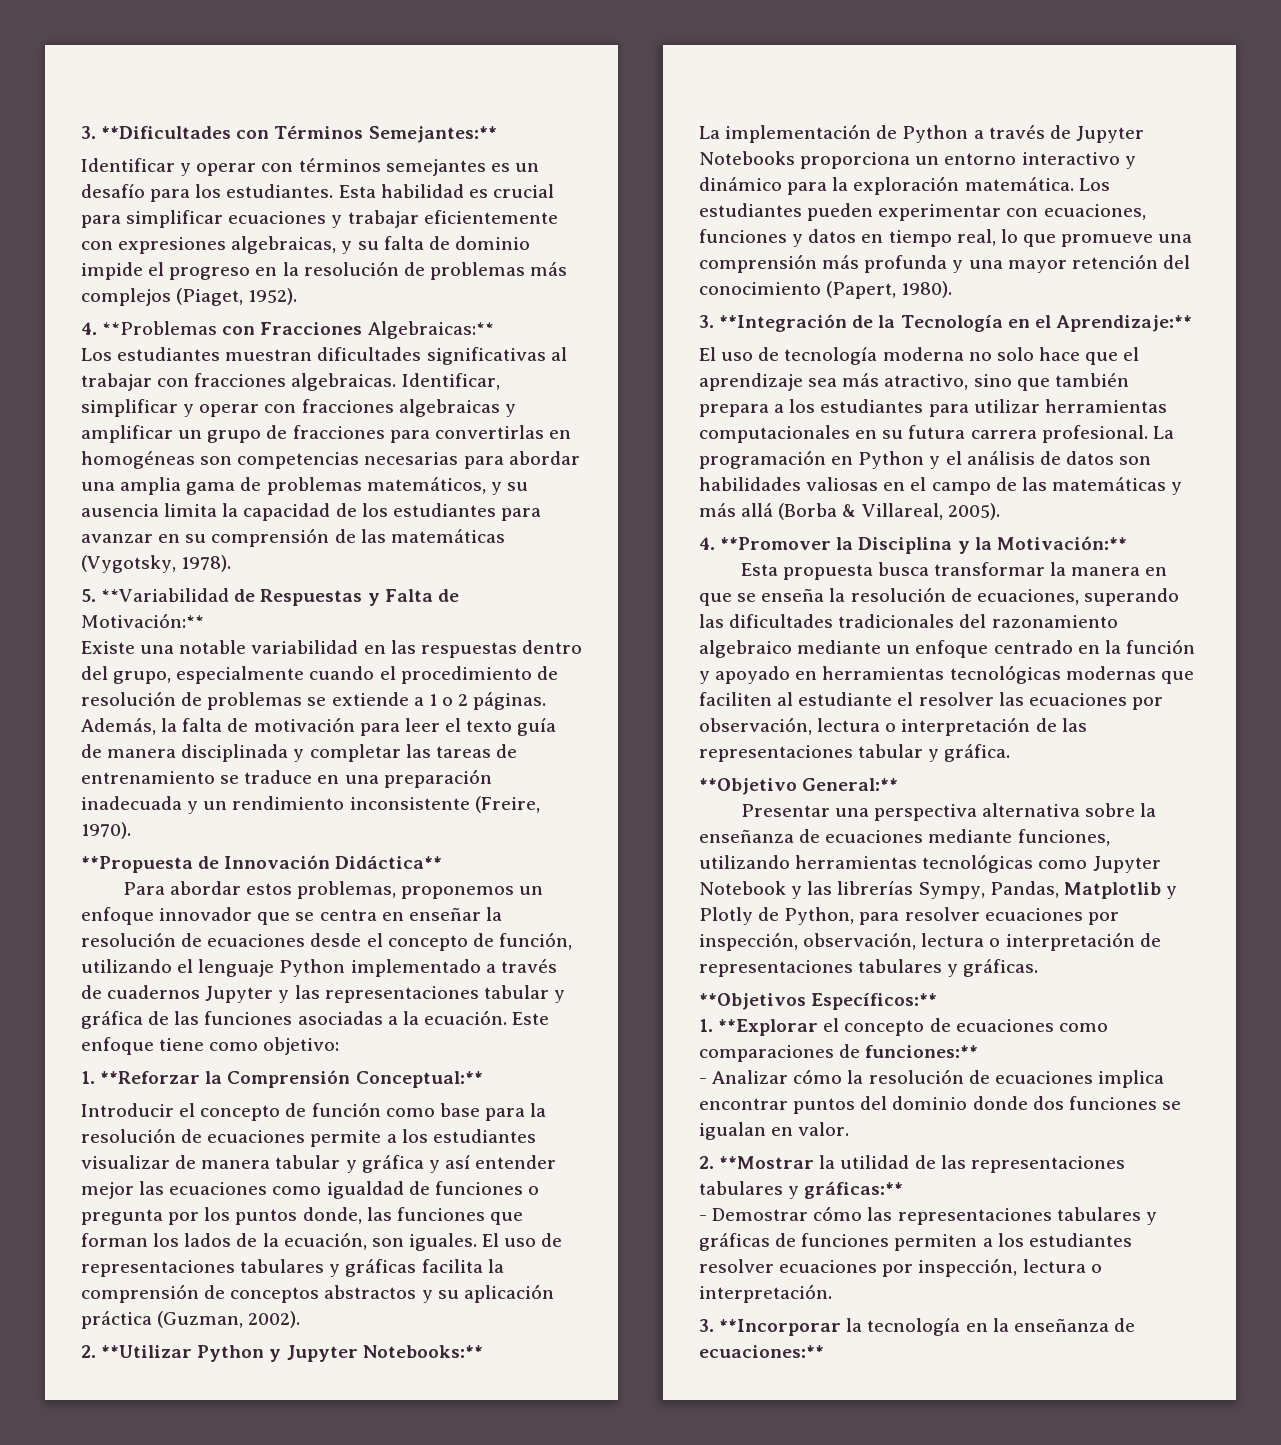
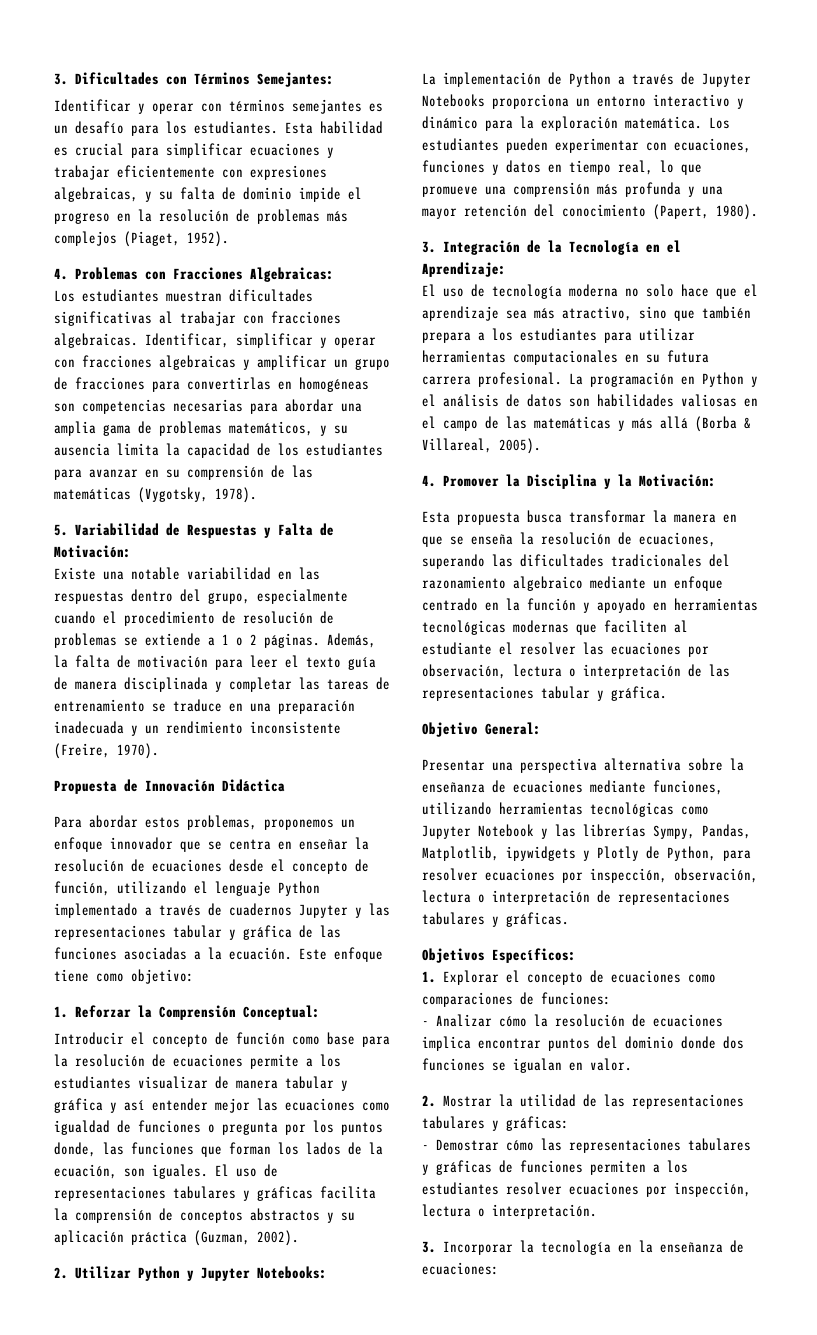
[81,126,232,139] 3. **Dificultades -> [54,72,159,85] 3. Dificultades
[368,126,497,143] Semejantes:** -> [257,72,334,87] Semejantes:
[102,321,218,335] **Problemas -> [75,267,138,280] Problemas
[367,321,494,339] Algebraicas:** -> [250,267,334,282] Algebraicas:
[101,588,230,602] **Variabilidad -> [75,523,159,536] Variabilidad
[81,613,204,628] Motivación:** -> [54,545,131,558] Motivación:
[81,856,193,873] **Propuesta -> [54,780,117,794] Propuesta
[335,855,443,869] Didáctica** -> [222,779,285,792] Didáctica
[100,1071,201,1084] **Reforzar -> [75,1005,131,1018] Reforzar
[355,1071,483,1088] Conceptual:** -> [243,1005,320,1020] Conceptual:
[101,1345,193,1358] **Utilizar -> [75,1266,131,1279] Utilizar
[362,1345,483,1358] Notebooks:** -> [257,1266,327,1279] Notebooks:
[719,314,848,332] **Integración -> [443,240,520,255] Integración
[1055,315,1192,332] Aprendizaje:** -> [422,262,506,277] Aprendizaje:
[720,537,832,550] **Promover -> [443,475,499,487] Promover
[996,536,1127,550] Motivación:** -> [639,474,716,487] Motivación:
[699,778,899,795] **Objetivo General:** -> [422,722,541,737] Objetivo General:
[1063,882,1161,899] Matplotlib -> [422,846,576,861] Matplotlib, ipywidgets
[699,993,938,1010] [699,1019,819,1036] **Objetivos Específicos:** // 1. **Explorar -> [422,948,576,963] [422,970,499,985] Objetivos Específicos: // 1. Explorar
[865,1045,979,1058] funciones:** -> [541,992,611,1005] funciones:
[719,1156,815,1169] **Mostrar -> [443,1095,492,1107] Mostrar
[804,1181,904,1199] gráficas:** -> [506,1116,569,1131] gráficas:
[719,1319,842,1336] **Incorporar -> [443,1241,513,1255] Incorporar
[699,1345,824,1358] ecuaciones:** -> [422,1262,499,1275] ecuaciones:

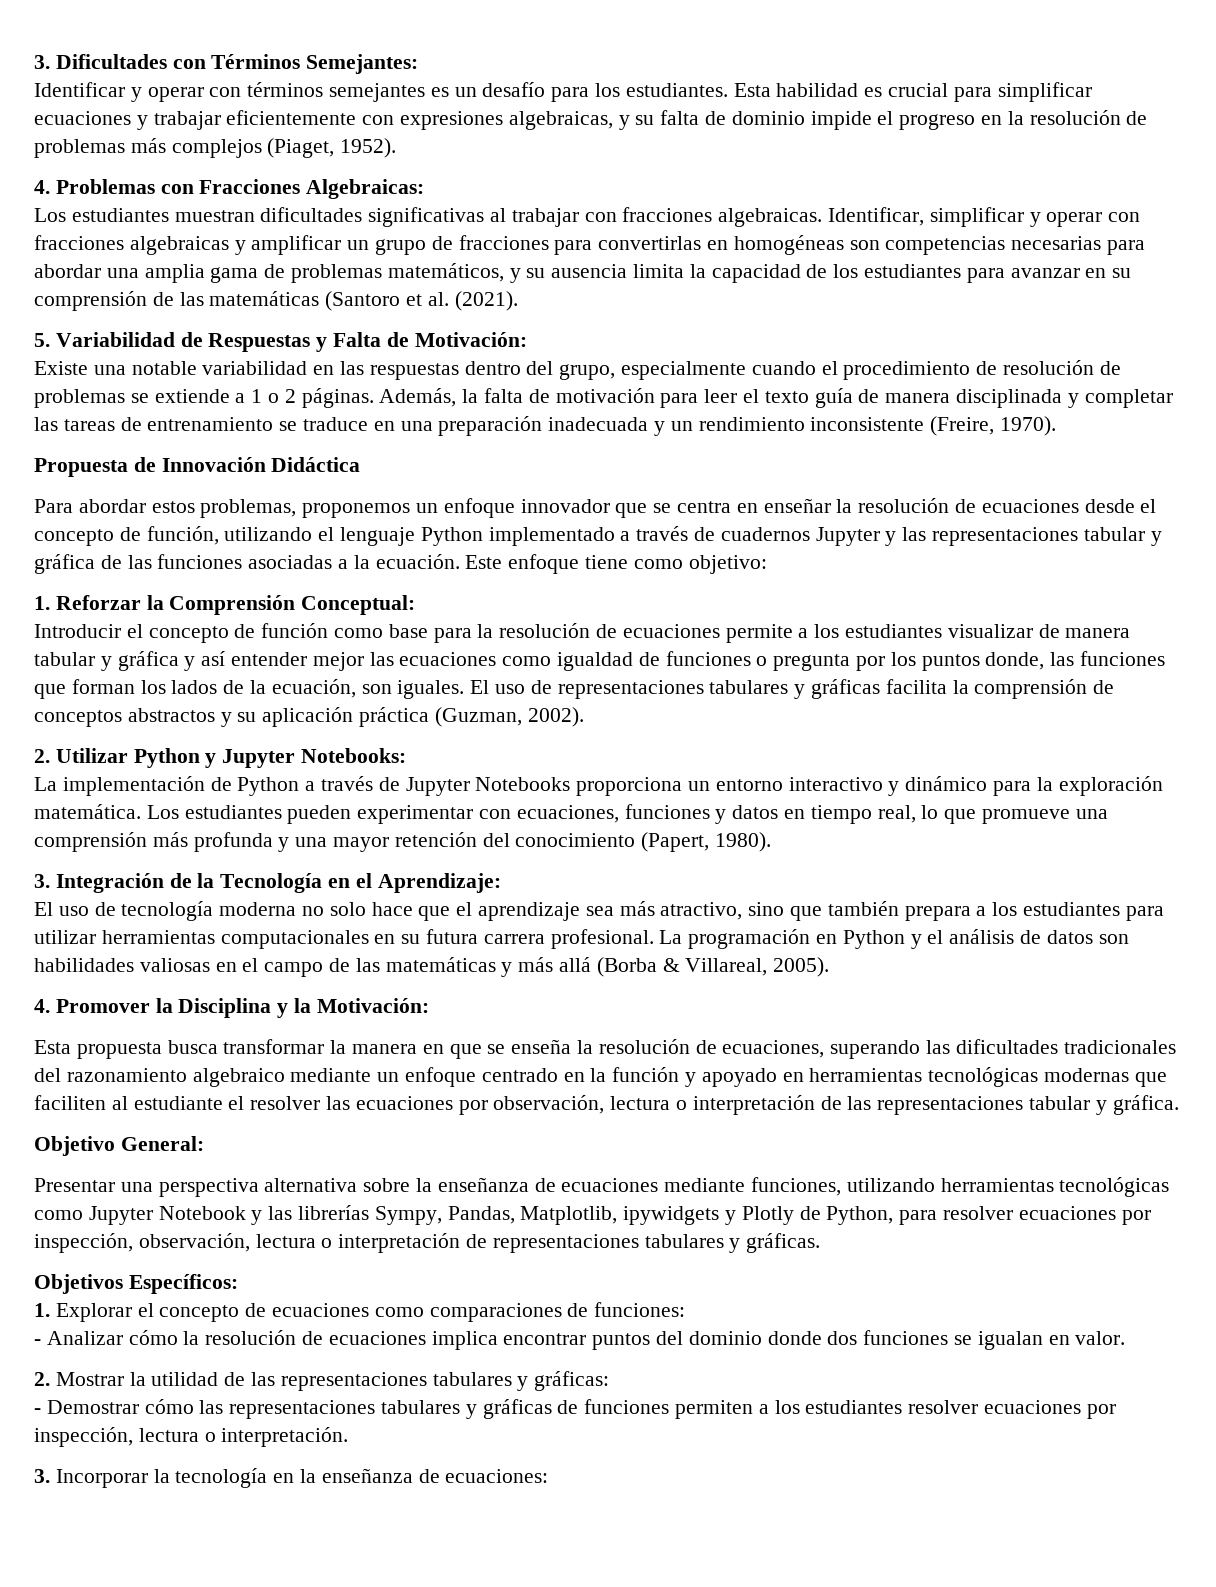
[138,487,257,503] (Vygotsky, 1978). -> [325,291,518,311] (Santoro et al. (2021).

